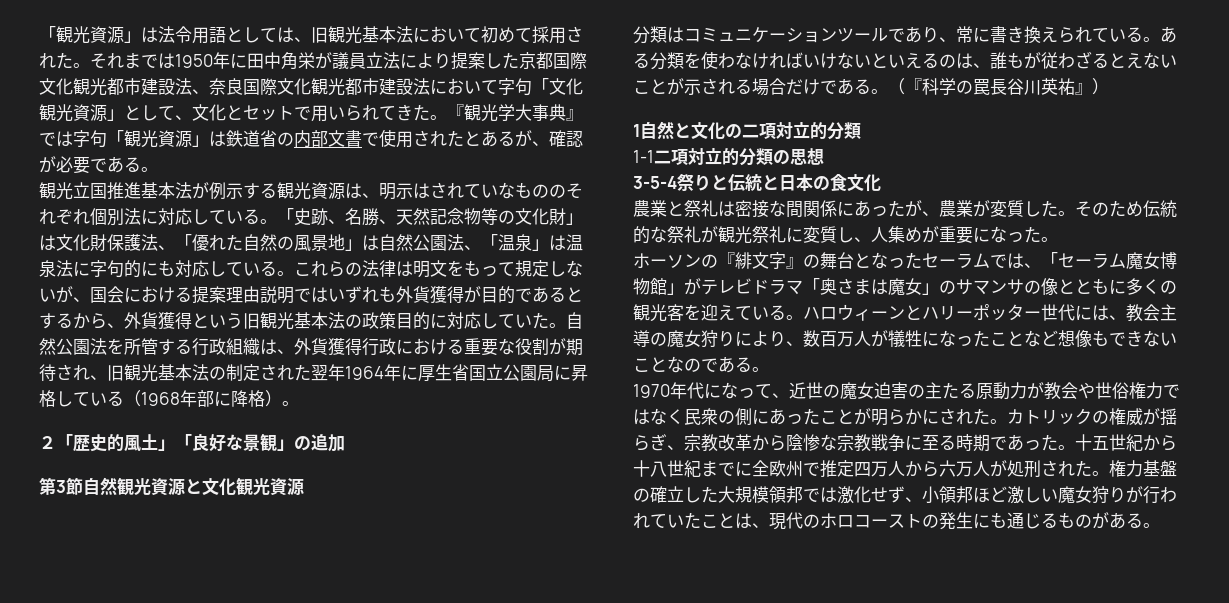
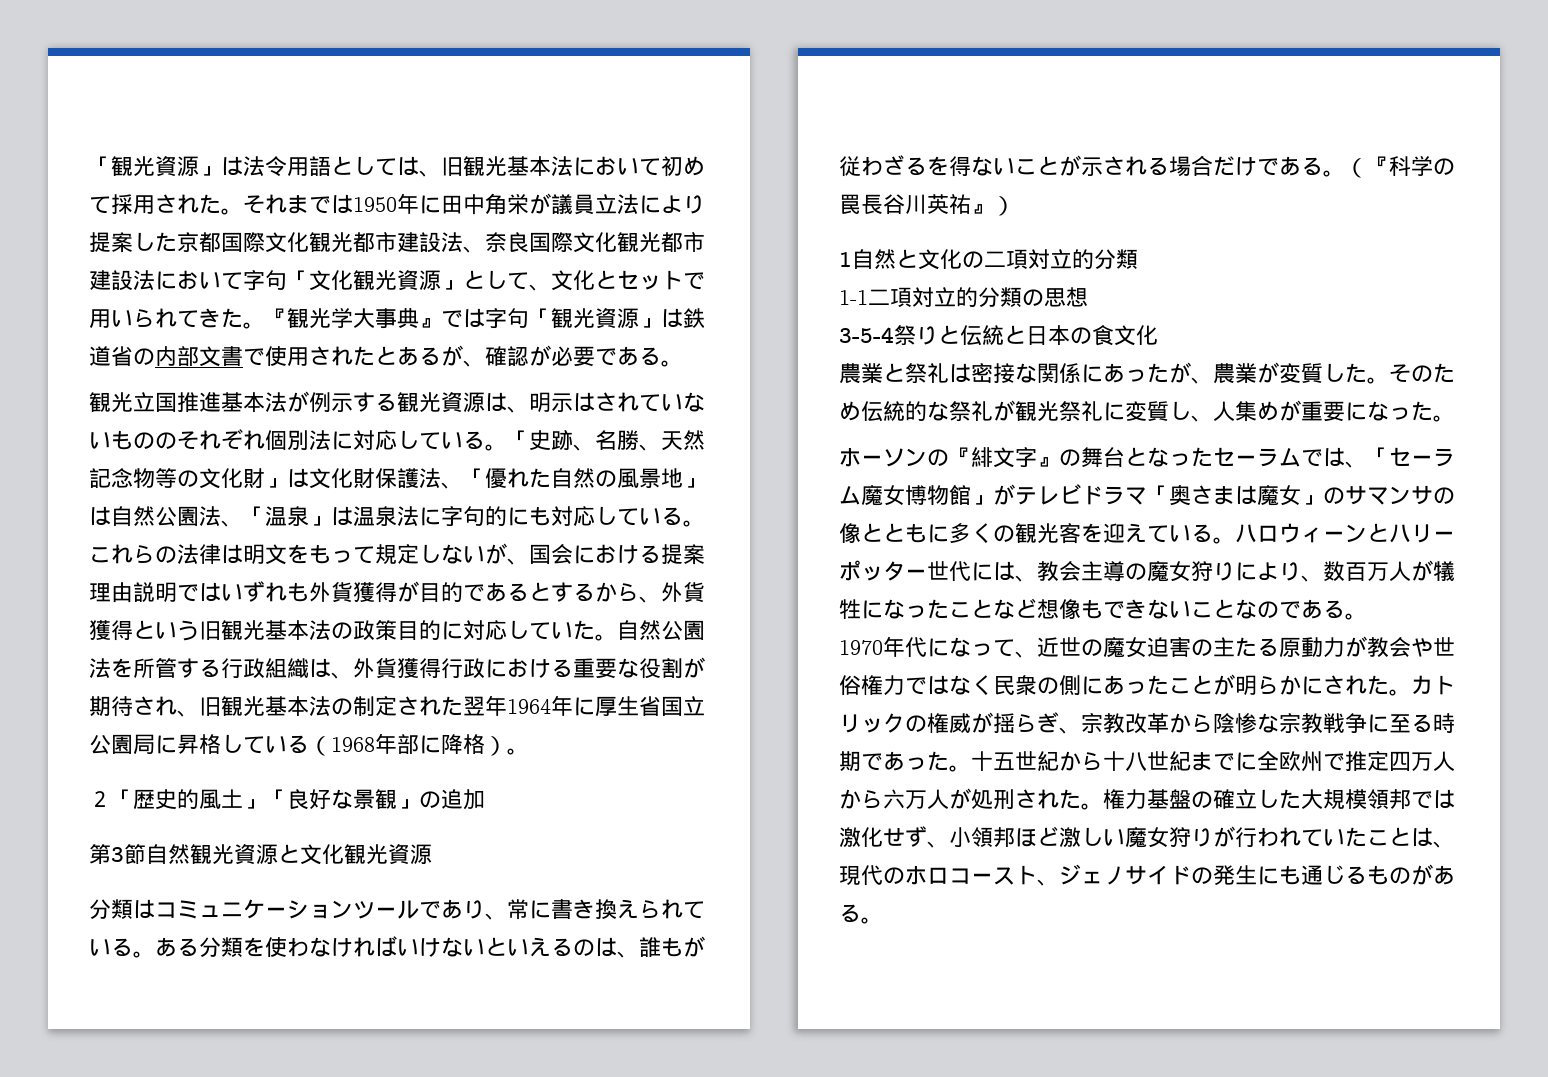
(515, 190) none -> [89,431,111,449] い
[1109,53,1143,69] とえ -> [927,156,971,177] を得
[786,201,803,218] 間 -> (1037, 373) none
(922, 521) none -> [1037,864,1191,886] 、ジェノサイド

